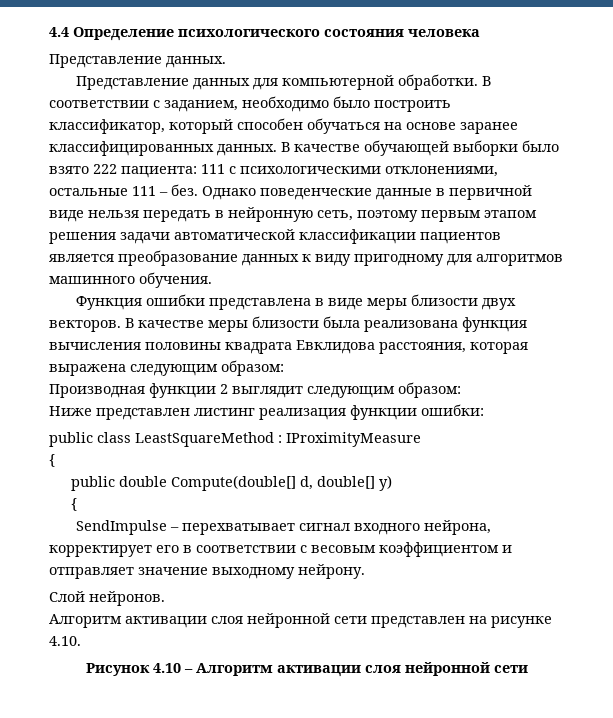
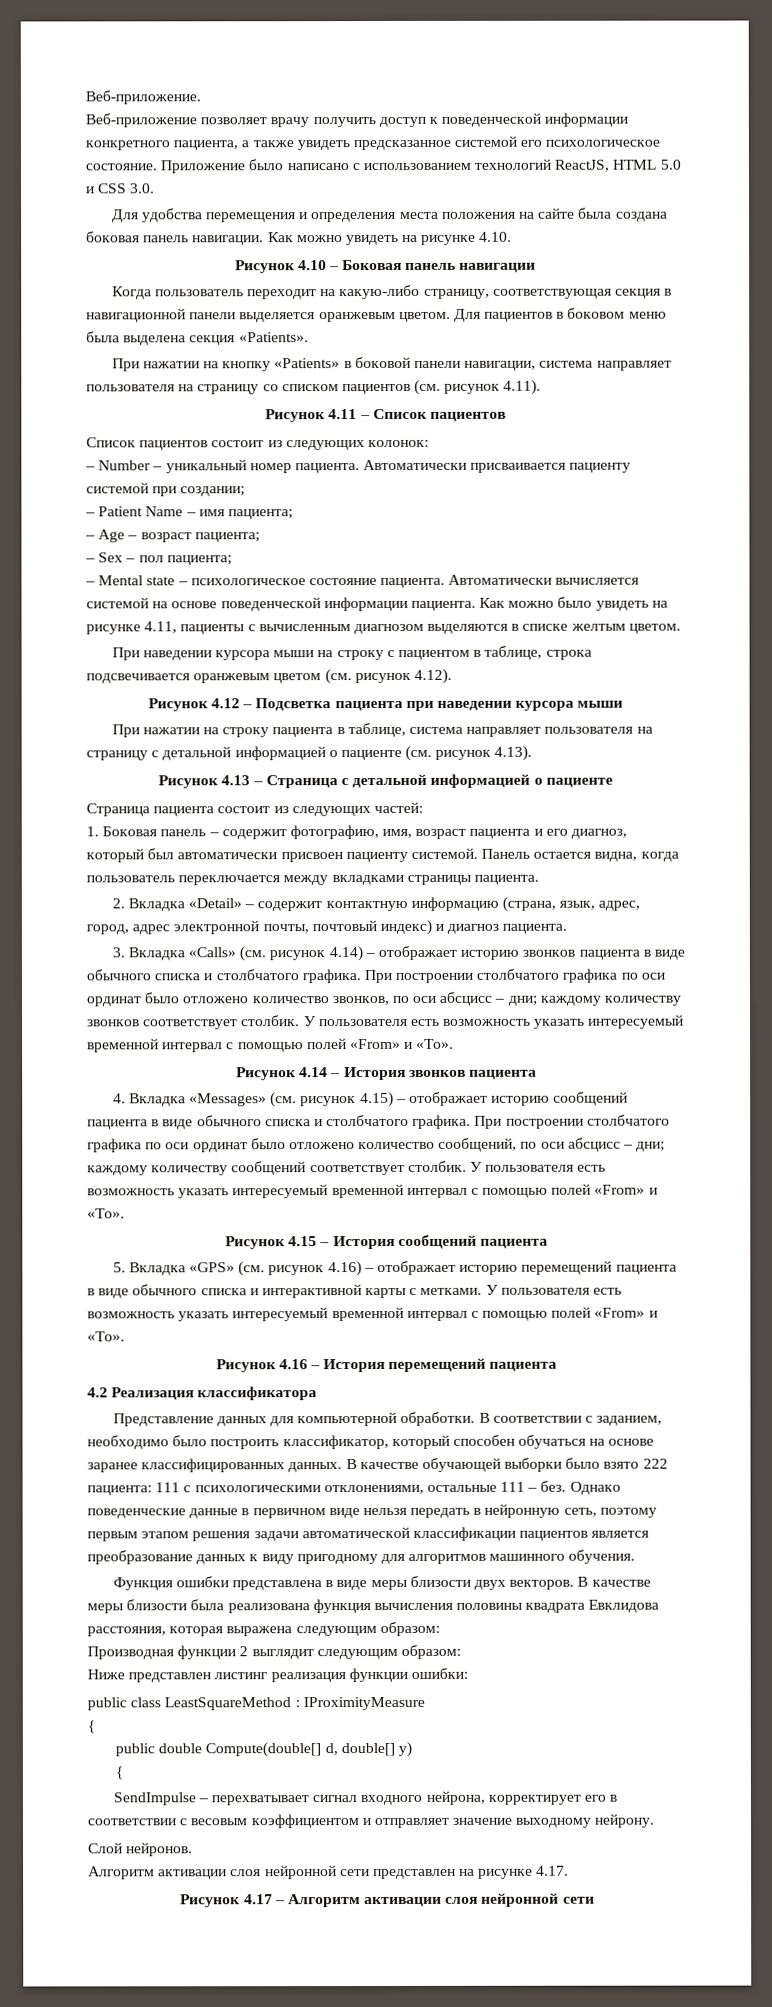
[49,27,480,41] [49,54,226,68] 4.4 Определение психологического состояния человека // Представление данных. -> [85,90,201,105] [85,112,629,128] [85,135,661,151] [85,158,681,174] [86,183,156,194] [111,207,668,223] [86,231,513,246] [234,259,537,274] [111,284,673,300] [86,307,667,323] [86,331,309,346] [111,356,672,372] [86,379,542,395] [265,408,506,423] [86,437,429,451] [85,459,632,474] [86,482,246,497] [85,506,293,520] [85,529,260,543] [85,552,232,566] [85,574,640,589] [86,596,668,612] [86,621,681,635] [111,645,592,661] [86,668,452,685] [147,698,624,712] [111,722,653,738] [86,745,533,761] [158,773,613,789] [86,801,423,817] [86,825,628,840] [86,847,679,863] [86,874,539,886] [111,896,641,912] [86,919,568,936] [111,945,685,962] [86,968,665,984] [86,991,683,1007] [87,1014,685,1030] [87,1038,455,1053] [236,1066,537,1081] [112,1091,629,1108] [87,1114,670,1130] [87,1137,666,1153] [87,1160,607,1176] [87,1183,658,1199] [87,1208,125,1219] [225,1234,548,1250] [112,1260,677,1277] [87,1284,623,1299] [87,1306,658,1322] [87,1331,125,1342] [215,1357,558,1373] [87,1386,318,1401] Веб-приложение. // Веб-приложение позволяет врачу получить доступ к поведенческой информации конкретного пациента, а также увидеть предсказанное системой его психологическое состояние. Приложение было написано с использованием технологий ReactJS, HTML 5.0 и CSS 3.0. // Для удобства перемещения и определения места положения на сайте была создана боковая панель навигации. Как можно увидеть на рисунке 4.10. // Рисунок 4.10 – Боковая панель навигации // Когда пользователь переходит на какую-либо страницу, соответствующая секция в навигационной панели выделяется оранжевым цветом. Для пациентов в боковом меню была выделена секция «Patients». // При нажатии на кнопку «Patients» в боковой панели навигации, система направляет пользователя на страницу со списком пациентов (см. рисунок 4.11). // Рисунок 4.11 – Список пациентов // Список пациентов состоит из следующих колонок: // – Number – уникальный номер пациента. Автоматически присваивается пациенту системой при создании; // – Patient Name – имя пациента; // – Age – возраст пациента; // – Sex – пол пациента; // – Mental state – психологическое состояние пациента. Автоматически вычисляется системой на основе поведенческой информации пациента. Как можно было увидеть на рисунке 4.11, пациенты с вычисленным диагнозом выделяются в списке желтым цветом. // При наведении курсора мыши на строку с пациентом в таблице, строка подсвечивается оранжевым цветом (см. рисунок 4.12). // Рисунок 4.12 – Подсветка пациента при наведении курсора мыши // При нажатии на строку пациента в таблице, система направляет пользователя на страницу с детальной информацией о пациенте (см. рисунок 4.13). // Рисунок 4.13 – Страница с детальной информацией о пациенте // Страница пациента состоит из следующих частей: // 1. Боковая панель – содержит фотографию, имя, возраст пациента и его диагноз, который был автоматически присвоен пациенту системой. Панель остается видна, когда пользователь переключается между вкладками страницы пациента. // 2. Вкладка «Detail» – содержит контактную информацию (страна, язык, адрес, город, адрес электронной почты, почтовый индекс) и диагноз пациента. // 3. Вкладка «Calls» (см. рисунок 4.14) – отображает историю звонков пациента в виде обычного списка и столбчатого графика. При построении столбчатого графика по оси ординат было отложено количество звонков, по оси абсцисс – дни; каждому количеству звонков соответствует столбик. У пользователя есть возможность указать интересуемый временной интервал c помощью полей «From» и «To». // Рисунок 4.14 – История звонков пациента // 4. Вкладка «Messages» (см. рисунок 4.15) – отображает историю сообщений пациента в виде обычного списка и столбчатого графика. При построении столбчатого графика по оси ординат было отложено количество сообщений, по оси абсцисс – дни; каждому количеству сообщений соответствует столбик. У пользователя есть возможность указать интересуемый временной интервал c помощью полей «From» и «To». // Рисунок 4.15 – История сообщений пациента // 5. Вкладка «GPS» (см. рисунок 4.16) – отображает историю перемещений пациента в виде обычного списка и интерактивной карты с метками. У пользователя есть возможность указать интересуемый временной интервал c помощью полей «From» и «To». // Рисунок 4.16 – История перемещений пациента // 4.2 Реализация классификатора
[449,185,532,200] первичной -> [252,1508,326,1519] первичном
[49,636,81,646] [85,663,181,676] 4.10. // Рисунок 4.10 -> [536,1865,570,1876] [180,1894,273,1908] 4.17. // Рисунок 4.17

